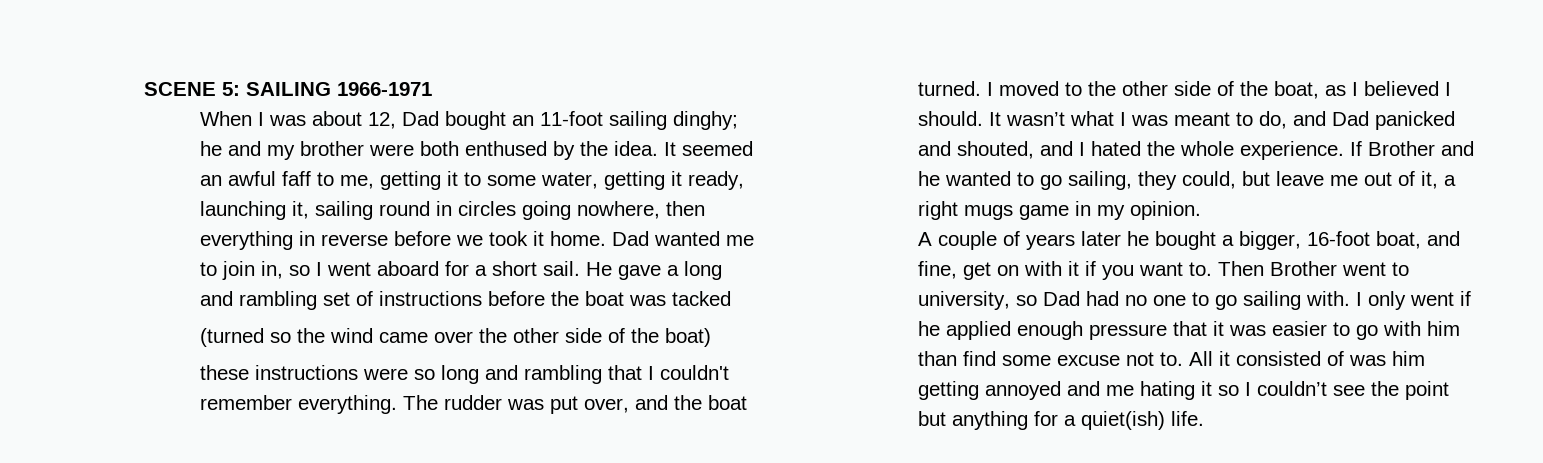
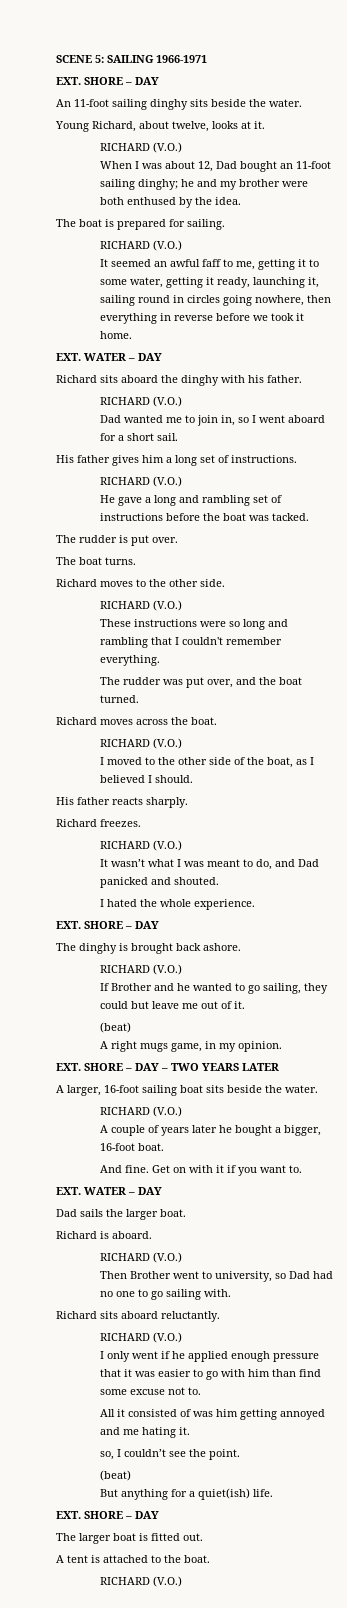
(433, 89) none -> [56,77,160,85] [56,99,303,110] [55,121,266,132] [99,142,182,153] // EXT. SHORE – DAY // An 11-foot sailing dinghy sits beside the water. // Young Richard, about twelve, looks at it. // RICHARD (V.O.)
(658, 148) none -> [56,219,226,230] [99,240,182,251] // The boat is prepared for sailing. // RICHARD (V.O.) //
(606, 238) none -> [56,353,163,361] [56,375,303,386] [99,396,182,407] // EXT. WATER – DAY // Richard sits aboard the dinghy with his father. // RICHARD (V.O.) //
(580, 268) none -> [56,455,298,466] [99,476,182,487] // His father gives him a long set of instructions. // RICHARD (V.O.) //
[671,291,731,306] [199,328,711,347] [199,365,249,380] tacked // (turned so the wind came over the other side of the boat) // these -> [271,513,309,521] [56,535,179,546] [56,557,137,565] [56,579,226,587] [99,600,182,611] [99,619,131,627] tacked. // The rudder is put over. // The boat turns. // Richard moves to the other side. // RICHARD (V.O.) // These
(397, 404) none -> (160, 660) //
(981, 88) none -> [56,717,218,725] [99,738,182,749] // Richard moves across the boat. // RICHARD (V.O.) //
(983, 118) none -> [56,797,189,808] [56,819,142,827] [99,840,182,851] // His father reacts sharply. // Richard freezes. // RICHARD (V.O.) //
[956,141,1073,159] shouted, and -> [173,877,219,885] shouted. //
(1344, 150) none -> [56,921,160,929] [56,943,242,954] [99,964,182,975] // EXT. SHORE – DAY // The dinghy is brought back ashore. // RICHARD (V.O.) //
[1181,171,1236,189] could, -> [99,1001,128,1009] could
[1420,171,1456,189] it, a -> [233,1001,245,1009] [99,1022,131,1033] [99,1041,108,1049] it. // (beat) // A
[1018,205,1069,220] game -> [170,1043,202,1052] game,
(1201, 210) none -> [56,1063,280,1071] [56,1085,319,1096] [99,1106,182,1117] // EXT. SHORE – DAY – TWO YEARS LATER // A larger, 16-foot sailing boat sits beside the water. // RICHARD (V.O.)
[1375,231,1460,249] [917,261,991,280] boat, and fine, get -> [137,1143,164,1151] [99,1165,170,1173] boat. // And fine. Get
(1212, 269) none -> [56,1187,163,1195] [56,1209,187,1220] [56,1231,153,1239] [99,1252,182,1263] // EXT. WATER – DAY // Dad sails the larger boat. // Richard is aboard. // RICHARD (V.O.) //
(1350, 298) none -> [56,1311,221,1322] [99,1332,182,1343] // Richard sits aboard reluctantly. // RICHARD (V.O.) //
(1183, 359) none -> (201, 1391) //
[1200,381,1239,396] it so -> [178,1427,190,1435] [99,1451,114,1460] it. // so,
[1404,381,1449,400] [917,411,946,426] point but -> [208,1449,240,1460] [99,1470,131,1481] [99,1489,118,1497] point. // (beat) // But
(1204, 418) none -> [56,1511,160,1519] [56,1533,204,1544] [56,1555,211,1563] [99,1576,182,1587] // EXT. SHORE – DAY // The larger boat is fitted out. // A tent is attached to the boat. // RICHARD (V.O.)

